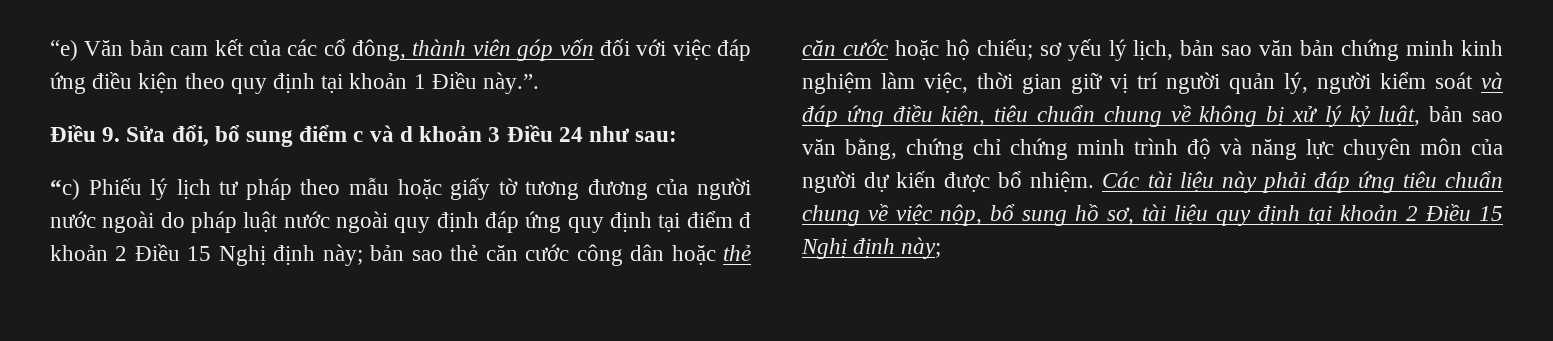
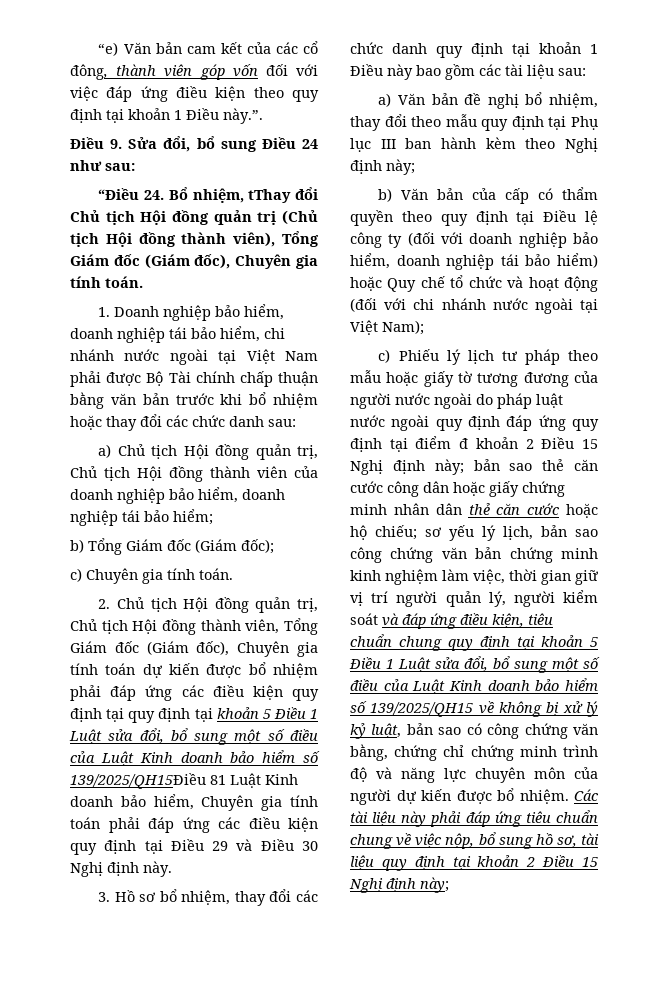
[299,125,678,142] [50,179,80,200] điểm c và d khoản 3 Điều 24 như sau: // “c) -> [261,137,318,149] [70,160,135,171] [98,187,318,203] [70,210,318,225] [70,231,319,247] [70,254,318,269] [70,276,143,288] [98,304,285,321] [70,326,285,343] [70,349,318,365] [70,371,318,387] [70,392,318,409] [70,414,296,431] [98,444,318,460] [70,466,318,482] [70,487,285,504] [70,509,213,526] [70,538,274,555] [70,568,233,584] [98,597,318,613] [70,618,318,635] [70,641,318,657] [70,662,318,678] [70,685,319,701] [70,707,318,723] [69,728,318,745] [70,750,320,766] [70,773,298,789] [70,794,318,811] [70,817,318,833] [70,839,318,855] [70,861,172,877] [98,889,318,906] [350,42,598,58] [350,64,586,80] [378,92,598,109] [350,114,598,131] [350,137,598,153] [350,159,415,175] [378,187,598,204] [350,210,598,226] [350,232,598,248] [350,253,598,270] [350,275,598,292] [350,298,598,314] [350,320,424,335] [378,349,391,363] Điều 24 như sau: // “Điều 24. Bổ nhiệm, tThay đổi Chủ tịch Hội đồng quản trị (Chủ tịch Hội đồng thành viên), Tổng Giám đốc (Giám đốc), Chuyên gia tính toán. // 1. Doanh nghiệp bảo hiểm, doanh nghiệp tái bảo hiểm, chi nhánh nước ngoài tại Việt Nam phải được Bộ Tài chính chấp thuận bằng văn bản trước khi bổ nhiệm hoặc thay đổi các chức danh sau: // a) Chủ tịch Hội đồng quản trị, Chủ tịch Hội đồng thành viên của doanh nghiệp bảo hiểm, doanh nghiệp tái bảo hiểm; // b) Tổng Giám đốc (Giám đốc); // c) Chuyên gia tính toán. // 2. Chủ tịch Hội đồng quản trị, Chủ tịch Hội đồng thành viên, Tổng Giám đốc (Giám đốc), Chuyên gia tính toán dự kiến được bổ nhiệm phải đáp ứng các điều kiện quy định tại quy định tại khoản 5 Điều 1 Luật sửa đổi, bổ sung một số điều của Luật Kinh doanh bảo hiểm số 139/2025/QH15Điều 81 Luật Kinh doanh bảo hiểm, Chuyên gia tính toán phải đáp ứng các điều kiện quy định tại Điều 29 và Điều 30 Nghị định này. // 3. Hồ sơ bổ nhiệm, thay đổi các chức danh quy định tại khoản 1 Điều này bao gồm các tài liệu sau: // a) Văn bản đề nghị bổ nhiệm, thay đổi theo mẫu quy định tại Phụ lục III ban hành kèm theo Nghị định này; // b) Văn bản của cấp có thẩm quyền theo quy định tại Điều lệ công ty (đối với doanh nghiệp bảo hiểm, doanh nghiệp tái bảo hiểm) hoặc Quy chế tổ chức và hoạt động (đối với chi nhánh nước ngoài tại Việt Nam); // c)
(716, 255) none -> [489,481,565,497] [350,503,462,515] giấy chứng minh nhân dân
(1253, 50) none -> [350,547,434,563] công chứng
(1162, 116) none -> [448,635,598,651] [349,656,600,673] [350,678,598,694] [350,701,474,717] quy định tại khoản 5 Điều 1 Luật sửa đổi, bổ sung một số điều của Luật Kinh doanh bảo hiểm số 139/2025/QH15
(1503, 116) none -> [466,723,568,739] có công chứng

